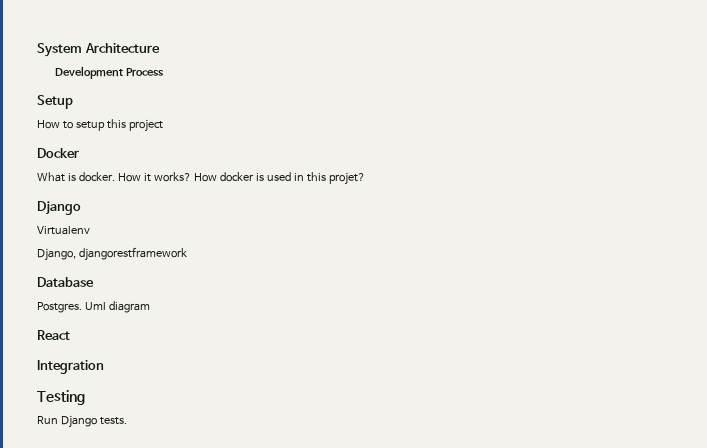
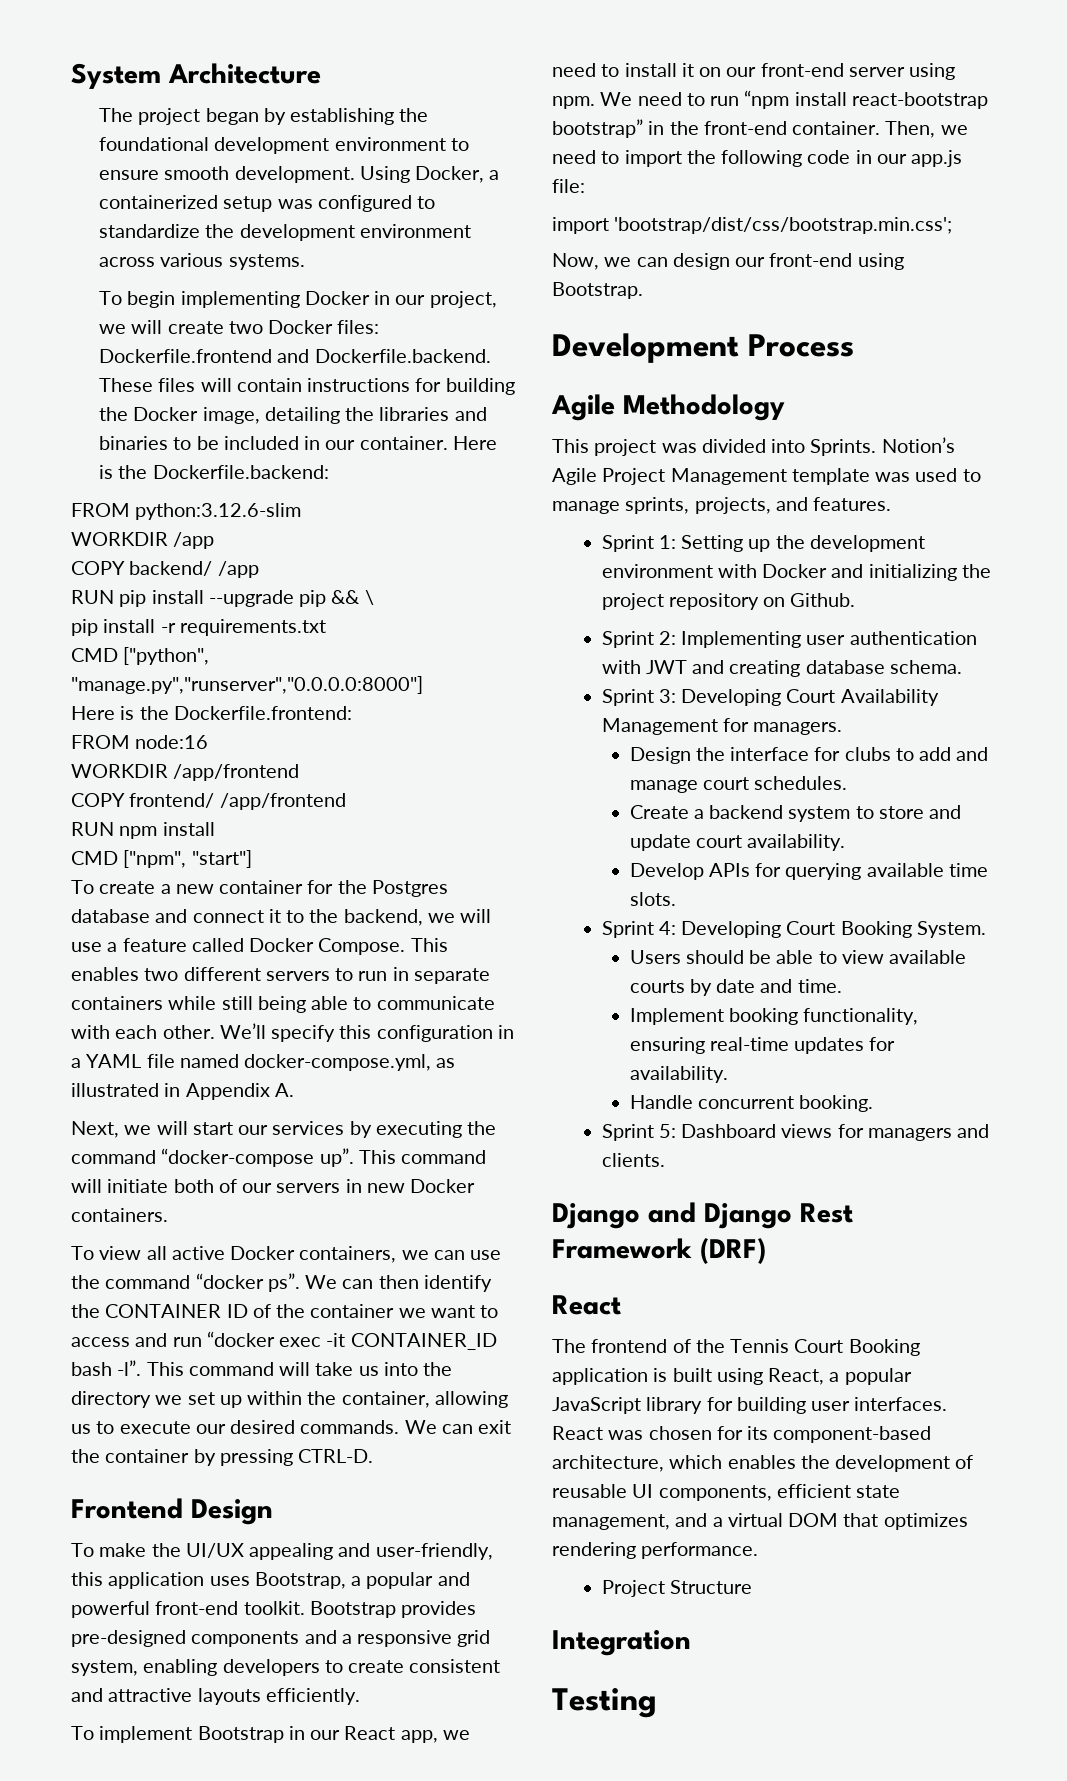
[55,66,165,79] [37,95,73,109] [37,119,163,132] [37,148,79,158] [37,172,365,185] [37,201,81,215] [37,226,90,235] [37,247,187,261] [37,277,94,287] [37,301,150,313] [37,330,70,340] Development Process // Setup // How to setup this project // Docker // What is docker. How it works? How docker is used in this projet? // Django // Virtualenv // Django, djangorestframework // Database // Postgres. Uml diagram // React -> [99,108,429,125] [99,137,469,154] [99,166,500,183] [99,195,436,212] [99,224,471,241] [99,253,305,270] [99,291,497,308] [99,320,380,334] [99,349,491,363] [99,378,515,395] [99,407,487,424] [99,436,497,450] [99,465,329,479] [71,503,302,520] [71,532,215,549] [71,561,259,578] [71,590,374,607] [71,619,326,636] [71,647,210,665] [71,676,423,694] [71,706,352,720] [71,735,209,749] [71,764,300,781] [71,793,346,810] [71,822,215,839] [71,850,252,868] [71,880,448,897] [71,909,492,926] [71,938,448,955] [71,967,490,984] [71,996,495,1013] [71,1023,514,1042] [71,1054,456,1071] [71,1083,294,1100] [71,1121,497,1138] [71,1148,487,1167] [71,1179,476,1193] [71,1208,168,1222] [71,1246,502,1263] [71,1273,492,1292] [71,1304,499,1318] [71,1331,497,1350] [71,1360,453,1376] [71,1391,508,1408] [71,1420,512,1434] [71,1449,374,1466] [71,1498,273,1525] [71,1543,493,1560] [71,1572,470,1589] [71,1601,477,1618] [71,1630,491,1647] [71,1659,501,1676] [71,1688,360,1705] [71,1726,470,1743] [552,63,956,80] [552,90,988,109] [552,119,968,138] [552,150,963,167] [552,179,585,193] [552,217,953,234] [552,253,904,270] [552,282,643,299] [552,333,854,363] [551,394,785,421] [552,437,955,456] [552,468,981,485] [552,497,892,514] [601,535,925,552] [601,564,991,581] [601,593,856,610] [601,631,977,648] [601,660,962,677] [601,689,939,706] [601,718,843,735] [629,747,989,764] [629,776,848,793] [629,805,962,822] [629,834,846,851] [629,863,988,880] [629,892,676,906] [601,921,986,938] [629,950,967,964] [629,979,842,996] [629,1008,919,1025] [629,1037,896,1054] [629,1066,728,1083] [629,1095,874,1112] [601,1124,990,1141] [601,1153,665,1167] [552,1202,853,1229] [552,1238,766,1264] [552,1295,621,1315] [552,1339,920,1356] [552,1368,912,1385] [552,1397,948,1414] [552,1426,932,1443] [552,1455,974,1472] [552,1484,901,1501] [552,1513,968,1530] [552,1542,759,1559] [601,1580,752,1597] The project began by establishing the foundational development environment to ensure smooth development. Using Docker, a containerized setup was configured to standardize the development environment across various systems. // To begin implementing Docker in our project, we will create two Docker files: Dockerfile.frontend and Dockerfile.backend. These files will contain instructions for building the Docker image, detailing the libraries and binaries to be included in our container. Here is the Dockerfile.backend: // FROM python:3.12.6-slim // WORKDIR /app // COPY backend/ /app // RUN pip install --upgrade pip && \ // pip install -r requirements.txt // CMD ["python", "manage.py","runserver","0.0.0.0:8000"] // Here is the Dockerfile.frontend: // FROM node:16 // WORKDIR /app/frontend // COPY frontend/ /app/frontend // RUN npm install // CMD ["npm", "start"] // To create a new container for the Postgres database and connect it to the backend, we will use a feature called Docker Compose. This enables two different servers to run in separate containers while still being able to communicate with each other. We’ll specify this configuration in a YAML file named docker-compose.yml, as illustrated in Appendix A. // Next, we will start our services by executing the command “docker-compose up”. This command will initiate both of our servers in new Docker containers. // To view all active Docker containers, we can use the command “docker ps”. We can then identify the CONTAINER ID of the container we want to access and run “docker exec -it CONTAINER_ID bash -l”. This command will take us into the directory we set up within the container, allowing us to execute our desired commands. We can exit the container by pressing CTRL-D. // Frontend Design // To make the UI/UX appealing and user-friendly, this application uses Bootstrap, a popular and powerful front-end toolkit. Bootstrap provides pre-designed components and a responsive grid system, enabling developers to create consistent and attractive layouts efficiently. // To implement Bootstrap in our React app, we need to install it on our front-end server using npm. We need to run “npm install react-bootstrap bootstrap” in the front-end container. Then, we need to import the following code in our app.js file: // import 'bootstrap/dist/css/bootstrap.min.css'; // Now, we can design our front-end using Bootstrap. // Development Process // Agile Methodology // This project was divided into Sprints. Notion’s Agile Project Management template was used to manage sprints, projects, and features. // Sprint 1: Setting up the development environment with Docker and initializing the project repository on Github. // Sprint 2: Implementing user authentication with JWT and creating database schema. // Sprint 3: Developing Court Availability Management for managers. // Design the interface for clubs to add and manage court schedules. // Create a backend system to store and update court availability. // Develop APIs for querying available time slots. // Sprint 4: Developing Court Booking System. // Users should be able to view available courts by date and time. // Implement booking functionality, ensuring real-time updates for availability. // Handle concurrent booking. // Sprint 5: Dashboard views for managers and clients. // Django and Django Rest Framework (DRF) // React // The frontend of the Tennis Court Booking application is built using React, a popular JavaScript library for building user interfaces. React was chosen for its component-based architecture, which enables the development of reusable UI components, efficient state management, and a virtual DOM that optimizes rendering performance. // Project Structure
[37,415,127,428] // Run Django tests. -> (657, 1703) none

